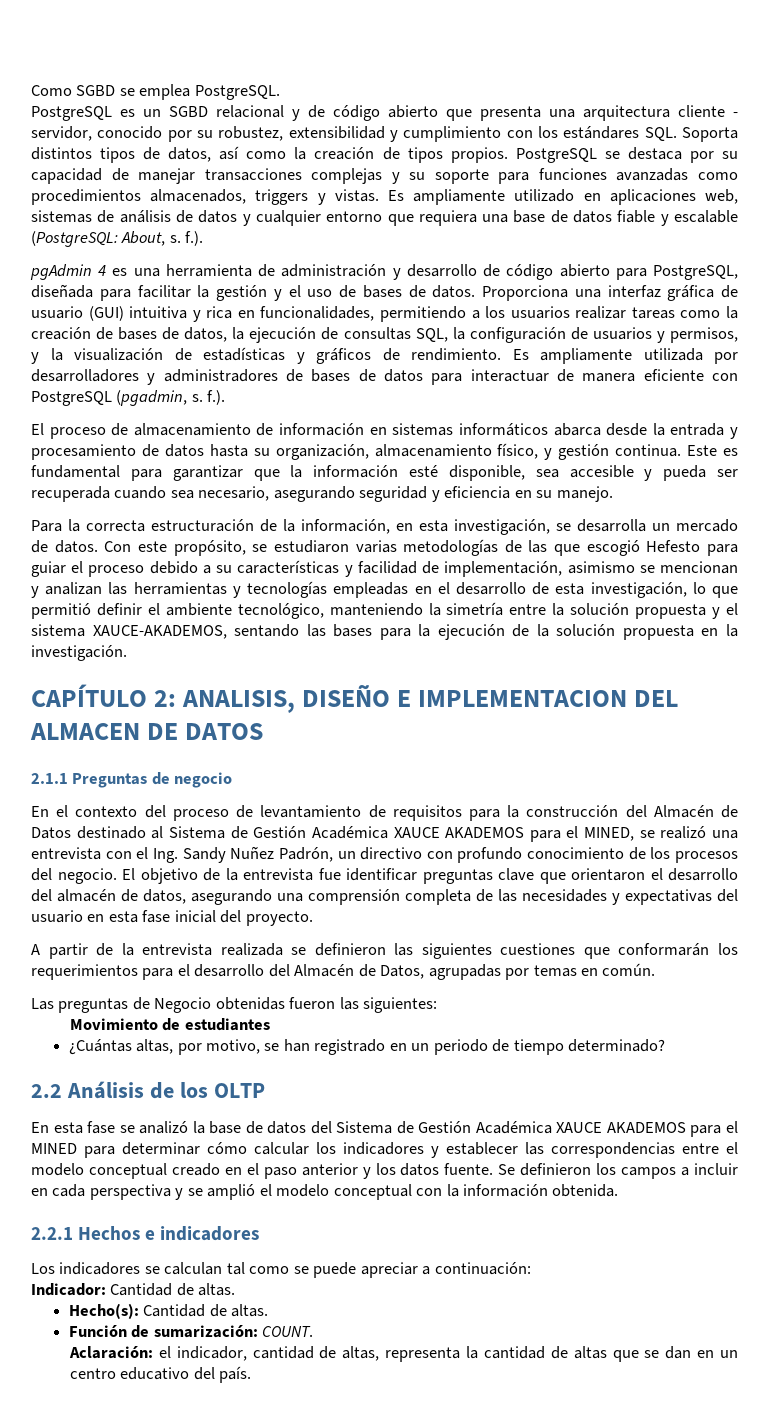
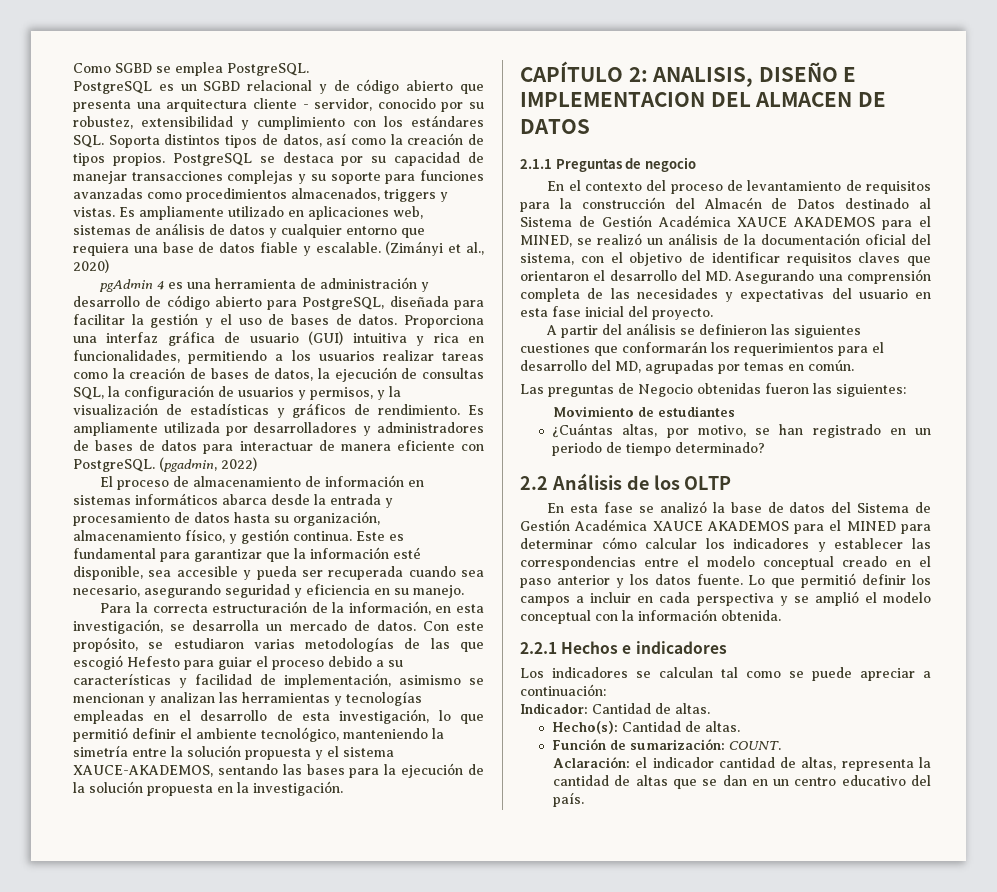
[674,210,738,223] [31,231,204,247] escalable (PostgreSQL: About, s. f.). -> [315,241,485,256] [73,259,109,273] escalable. (Zimányi et al., 2020)
[31,390,226,406] PostgreSQL (pgadmin, s. f.). -> [73,457,257,472] PostgreSQL. (pgadmin, 2022)
[711,830,738,839] [31,846,738,863] [31,868,534,884] una entrevista con el Ing. Sandy Nuñez Padrón, un directivo con profundo conocimiento de los procesos del negocio. El objetivo de la entrevista fue identificar preguntas clave -> [647,233,931,245] [520,252,901,266] un análisis de la documentación oficial del sistema, con el objetivo de identificar requisitos claves
[57,889,272,905] almacén de datos, asegurando -> [705,270,815,284] MD. Asegurando
[96,943,283,956] de la entrevista realizada -> [602,323,677,335] del análisis
[294,964,425,979] Almacén de Datos, -> [615,361,641,373] MD,
[498,1163,592,1176] Se definieron -> [748,573,907,588] Lo que permitió definir
[176,1346,247,1361] indicador, -> [652,757,714,768] indicador

